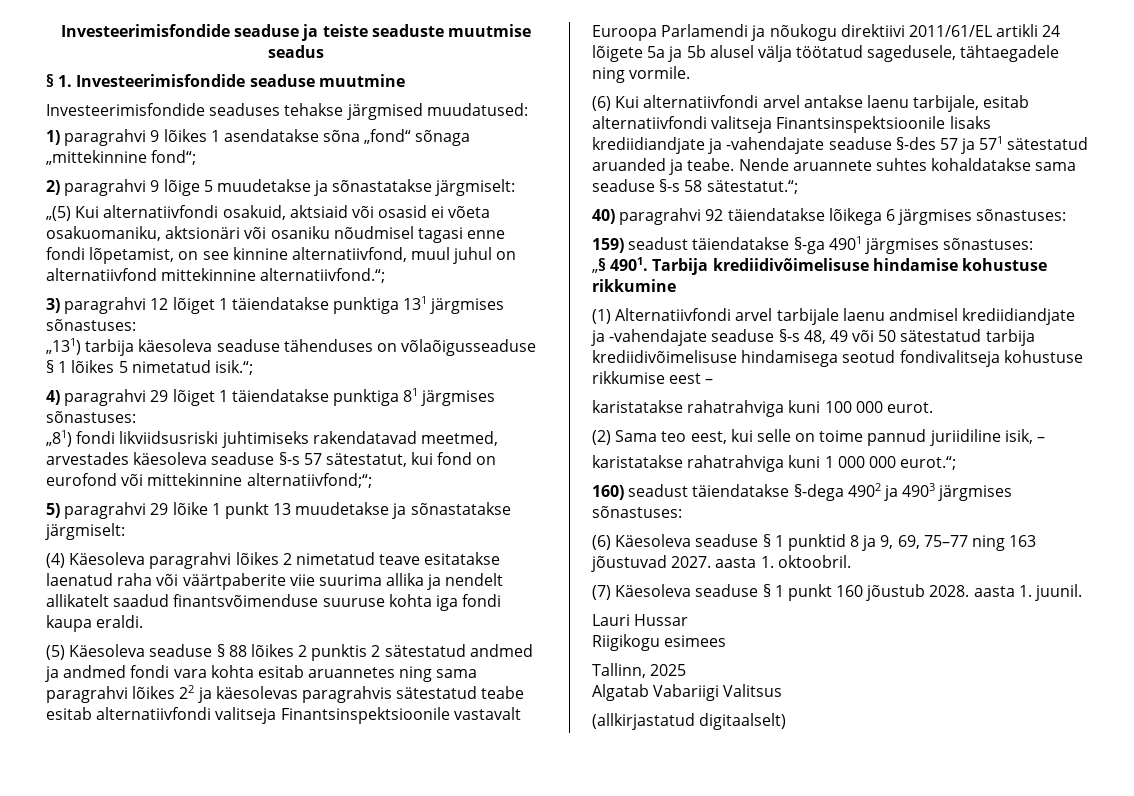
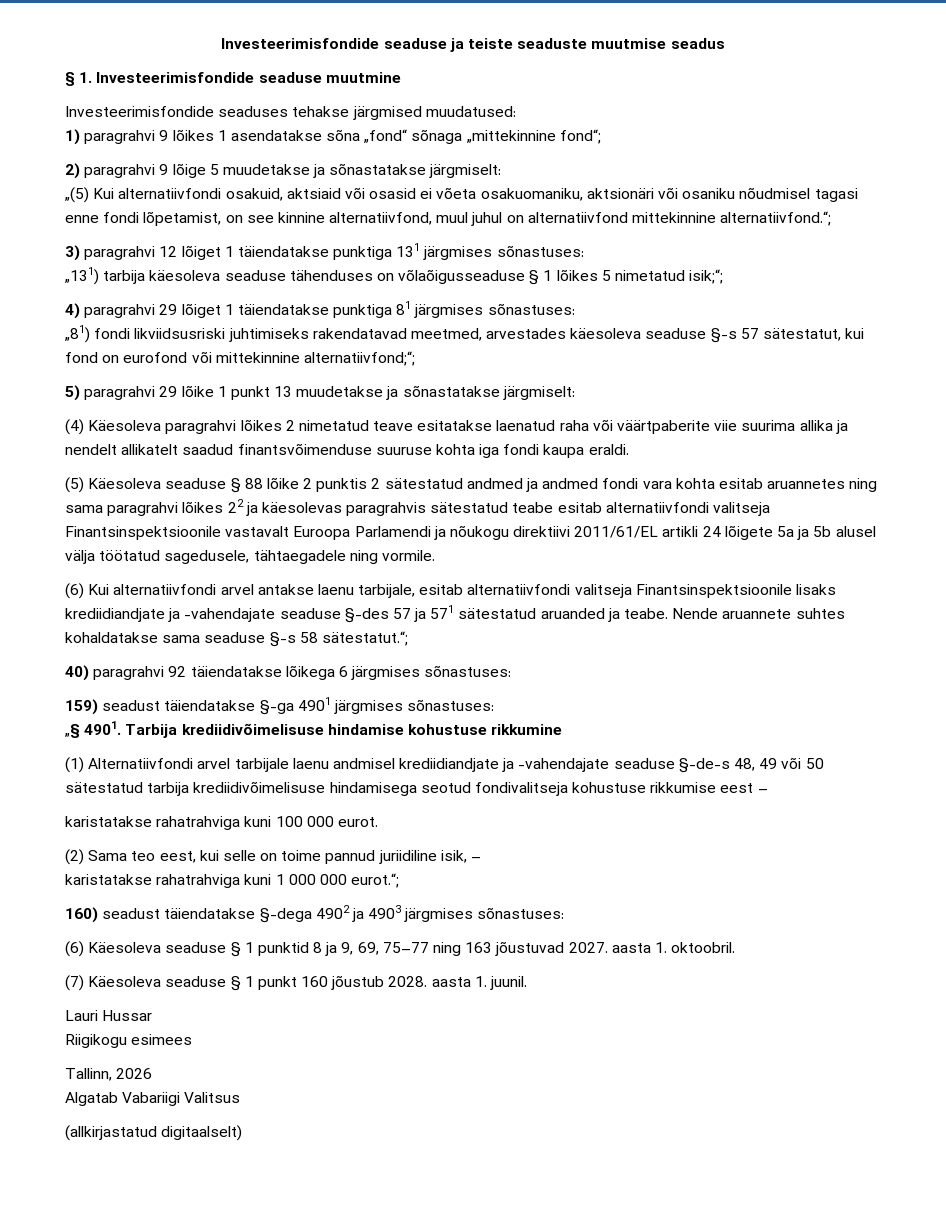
[214,360,253,375] isik.“; -> [689,269,724,284] isik;“;
[250,644,294,657] lõikes -> [266,477,299,489] lõike
[778,329,800,342] §-s -> [678,758,730,773] §-de-s
[650,664,687,676] 2025 -> [116,1068,153,1079] 2026

